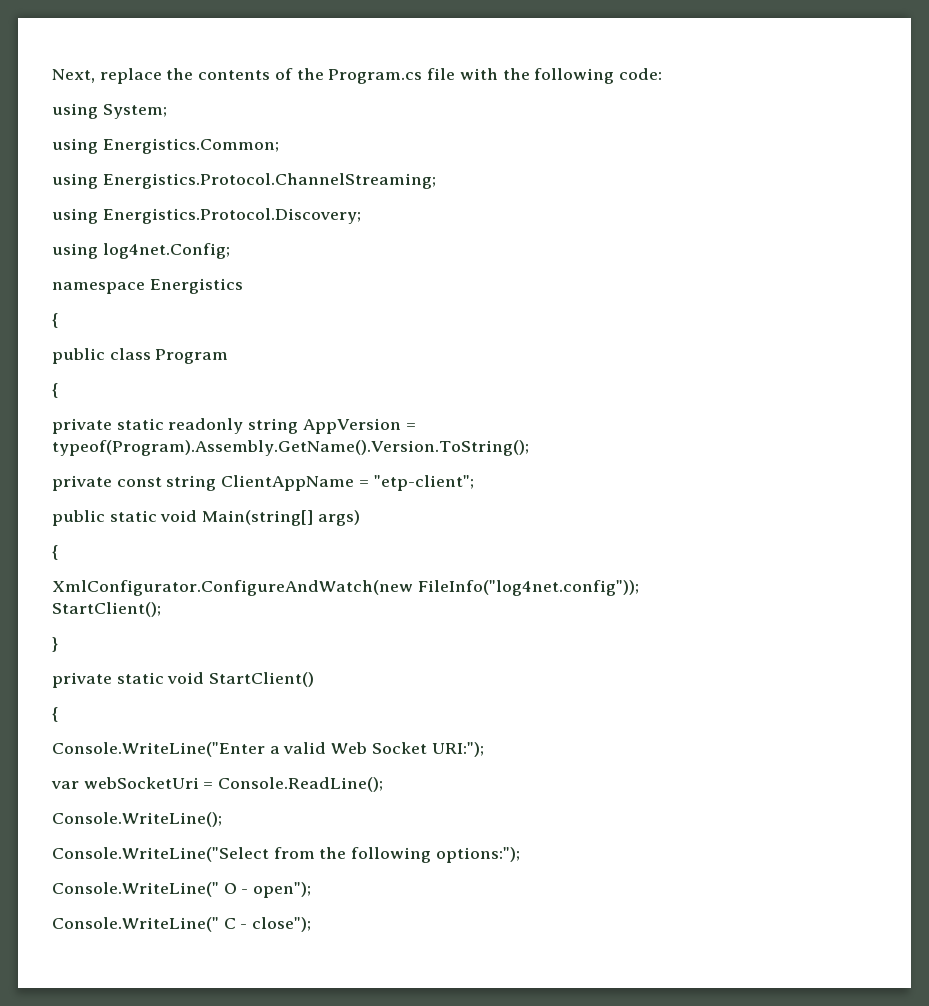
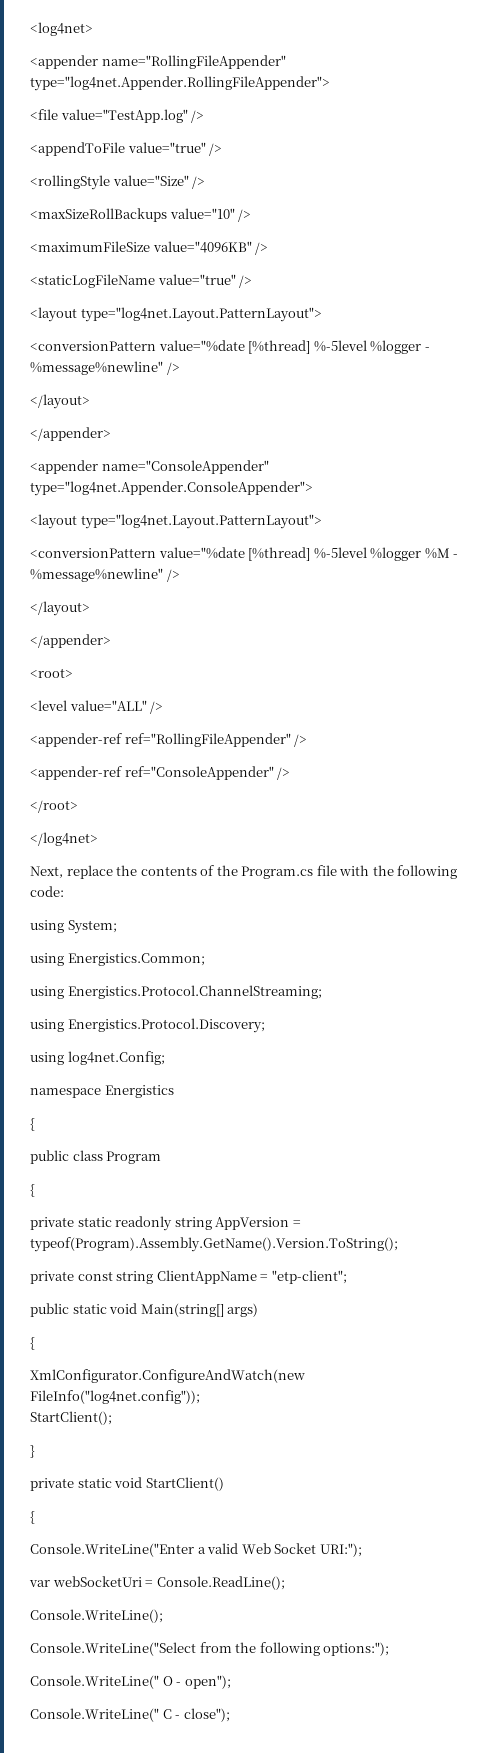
(52, 76) none -> [30,22,93,36] [30,55,286,69] [30,76,330,91] [30,109,205,123] [30,142,223,156] [30,175,206,190] [30,208,252,222] [30,241,269,255] [30,274,253,288] [30,307,322,322] [30,340,430,354] [30,361,180,375] [30,394,90,409] [30,427,111,441] [30,460,269,474] [30,481,313,496] [30,514,322,529] [30,547,459,561] [30,568,180,582] [30,601,90,616] [30,634,111,648] [30,668,73,678] [30,700,164,714] [30,733,308,747] [30,766,291,780] [30,800,78,813] [30,832,98,846] <log4net> // <appender name="RollingFileAppender" type="log4net.Appender.RollingFileAppender"> // <file value="TestApp.log" /> // <appendToFile value="true" /> // <rollingStyle value="Size" /> // <maxSizeRollBackups value="10" /> // <maximumFileSize value="4096KB" /> // <staticLogFileName value="true" /> // <layout type="log4net.Layout.PatternLayout"> // <conversionPattern value="%date [%thread] %-5level %logger - %message%newline" /> // </layout> // </appender> // <appender name="ConsoleAppender" type="log4net.Appender.ConsoleAppender"> // <layout type="log4net.Layout.PatternLayout"> // <conversionPattern value="%date [%thread] %-5level %logger %M - %message%newline" /> // </layout> // </appender> // <root> // <level value="ALL" /> // <appender-ref ref="RollingFileAppender" /> // <appender-ref ref="ConsoleAppender" /> // </root> // </log4net> //

